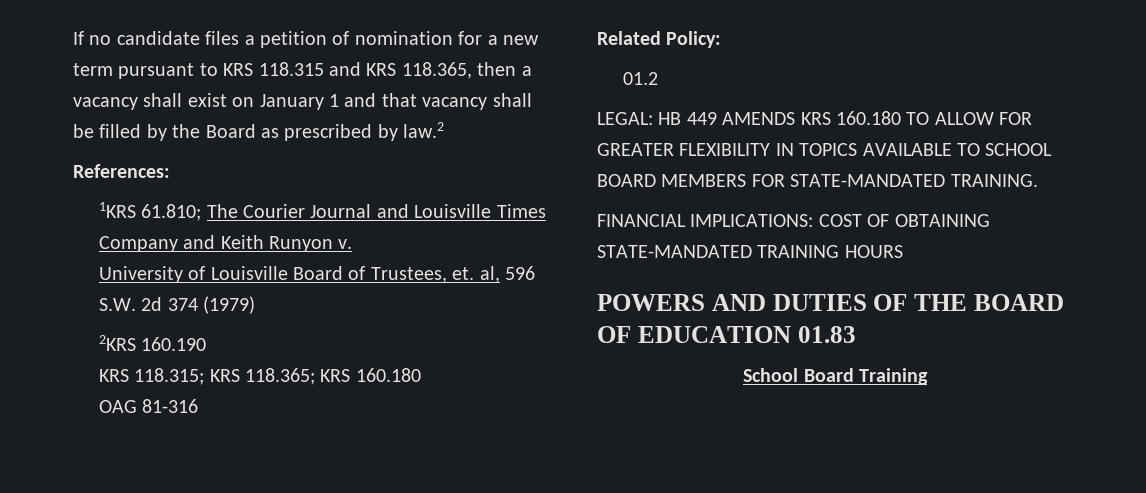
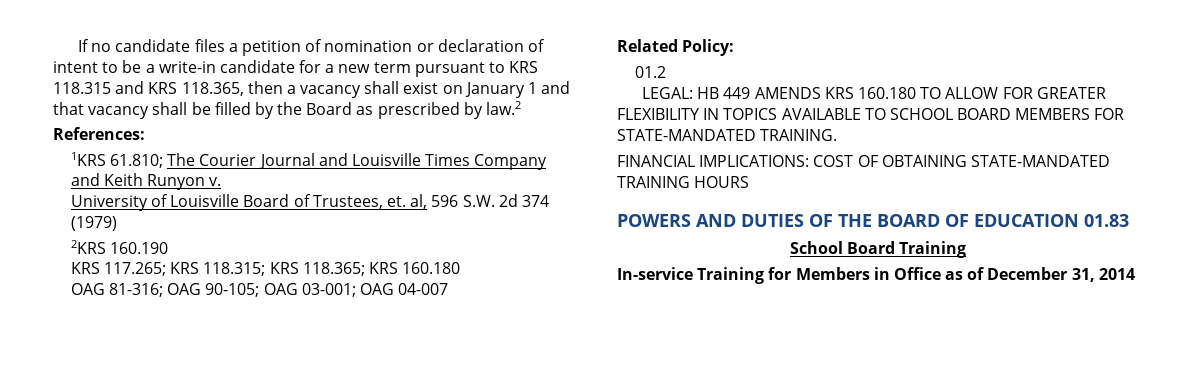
(453, 38) none -> [416,39,545,52] [53,60,295,73] or declaration of intent to be a write-in candidate
(129, 375) none -> [104,262,200,276] 117.265; KRS
[142,399,199,413] 81-316 -> [109,283,449,297] 81-316; OAG 90-105; OAG 03-001; OAG 04-007
(928, 376) none -> [617,267,1135,284] // In-service Training for Members in Office as of December 31, 2014

